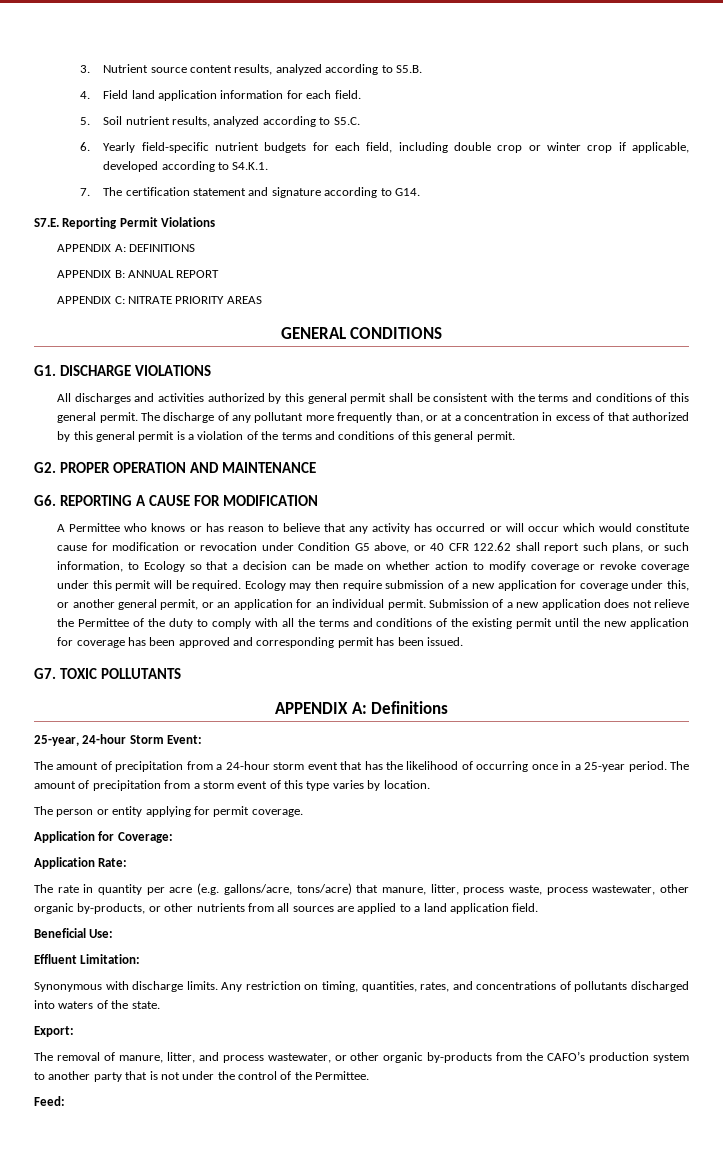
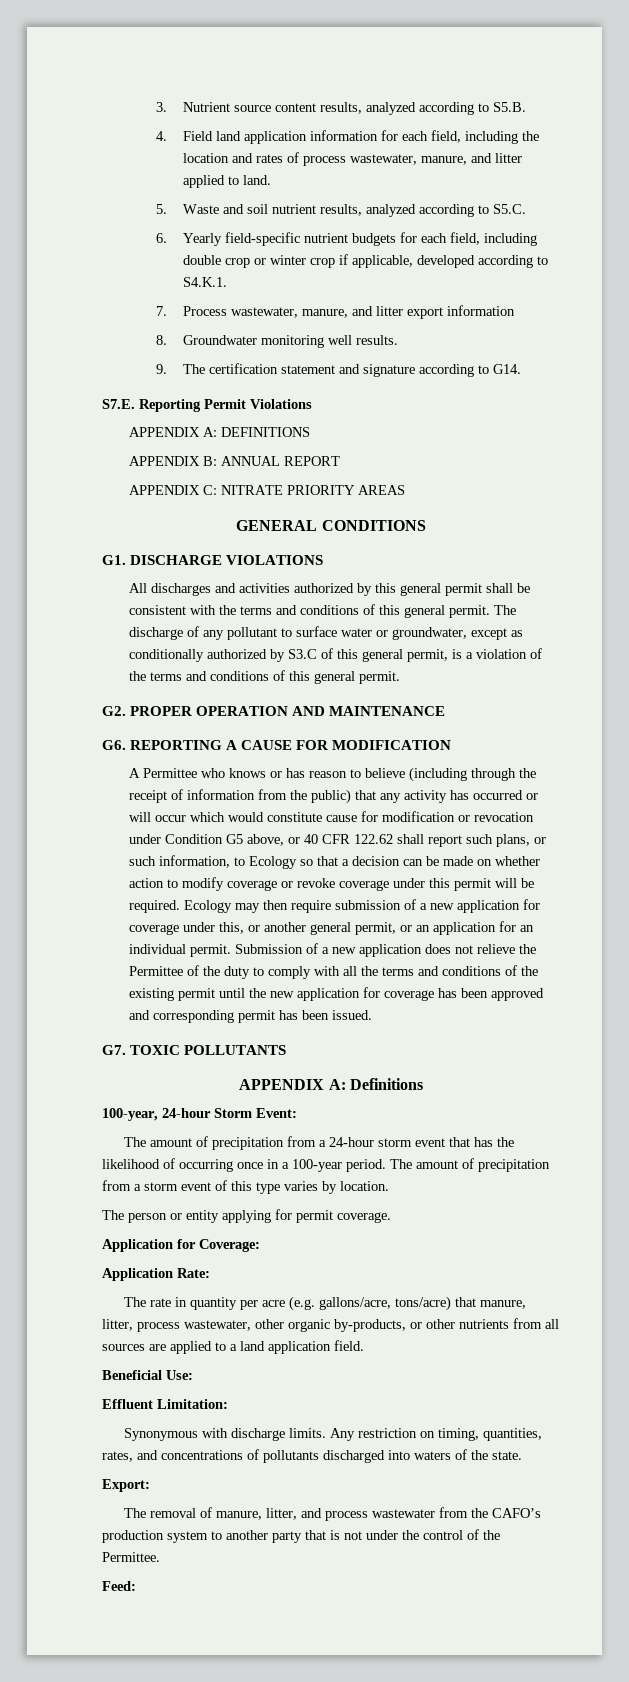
[334,90,361,99] [80,116,123,125] field. // 5. Soil -> [431,130,540,144] [183,152,523,166] [183,175,272,188] [156,204,269,214] field, including the location and rates of process wastewater, manure, and litter applied to land. // 5. Waste and soil
(91, 192) none -> [183,305,516,319] [156,335,399,348] [156,364,168,374] Process wastewater, manure, and litter export information // 8. Groundwater monitoring well results. // 9.
[305,412,689,423] [57,431,175,442] more frequently than, or at a concentration in excess of that authorized by this general permit -> [281,626,524,640] [129,648,449,662] to surface water or groundwater, except as conditionally authorized by S3.C of this general permit,
(320, 527) none -> [409,767,537,782] [129,789,352,804] (including through the receipt of information from the public)
[34,735,79,746] 25-year, -> [102,1108,158,1121] 100-year,
[584,762,626,772] 25-year -> [292,1159,342,1172] 100-year
[508,885,588,895] waste, process -> (180, 1327) none
[267,1052,493,1063] wastewater, or other organic by-products -> [372,1509,436,1518] wastewater

